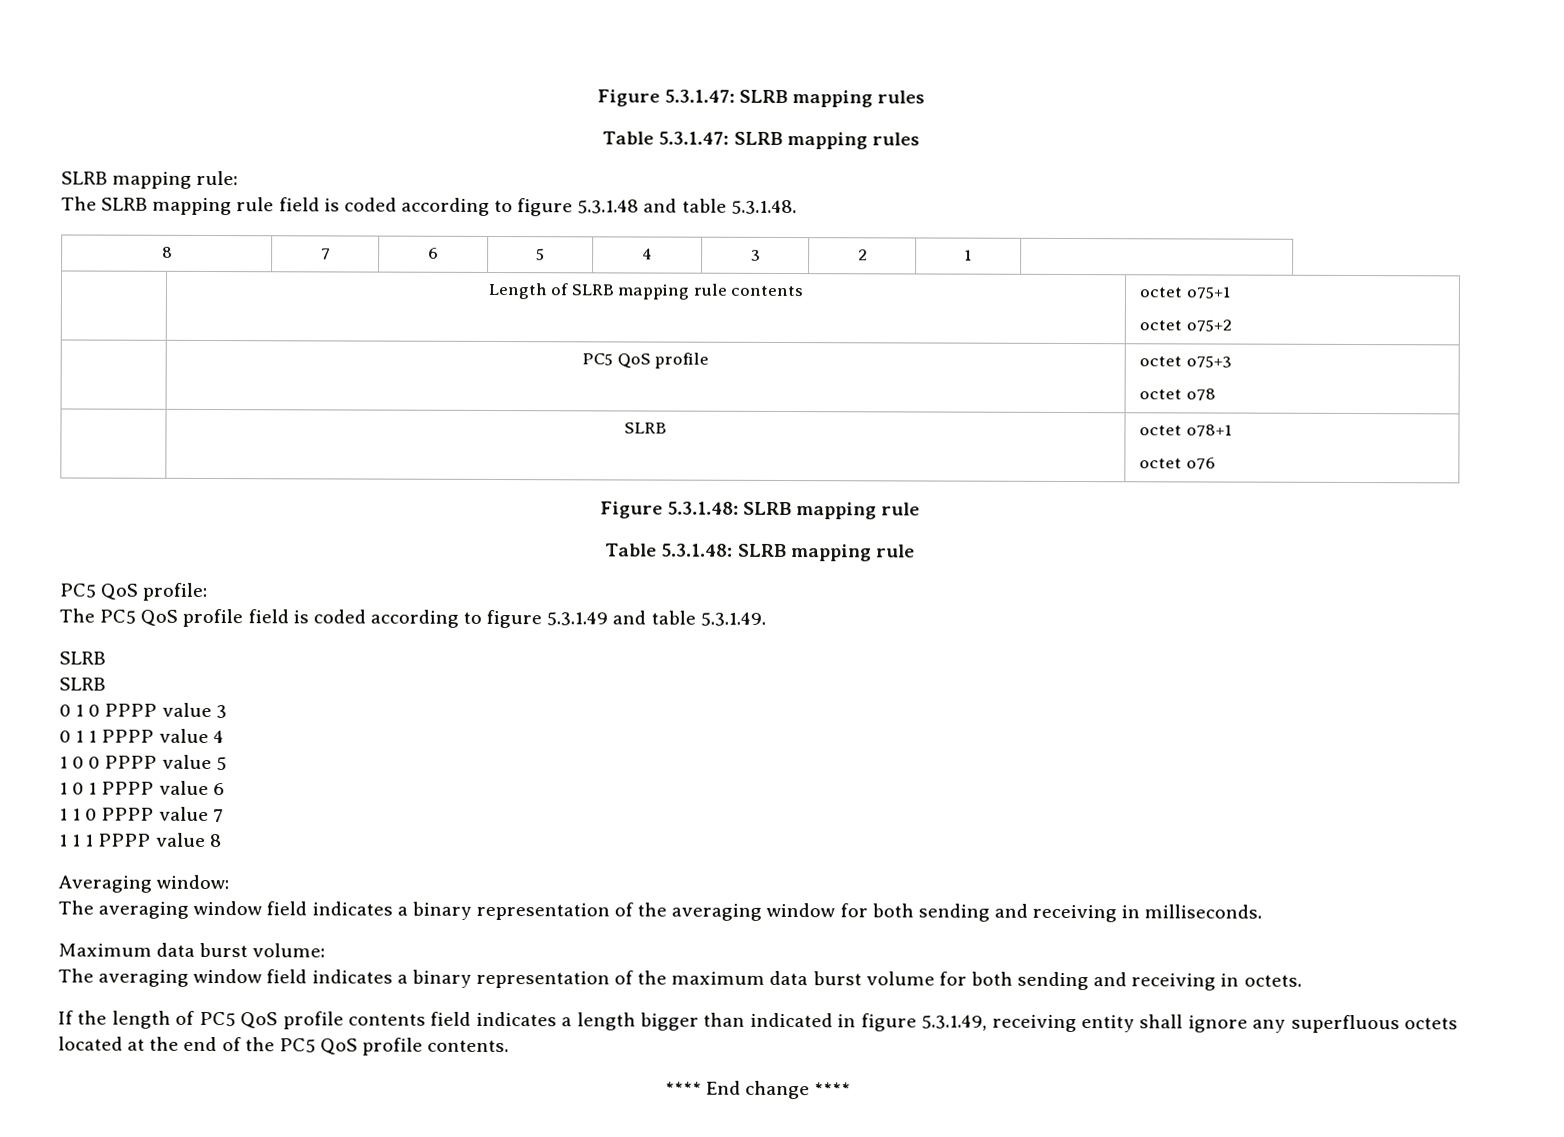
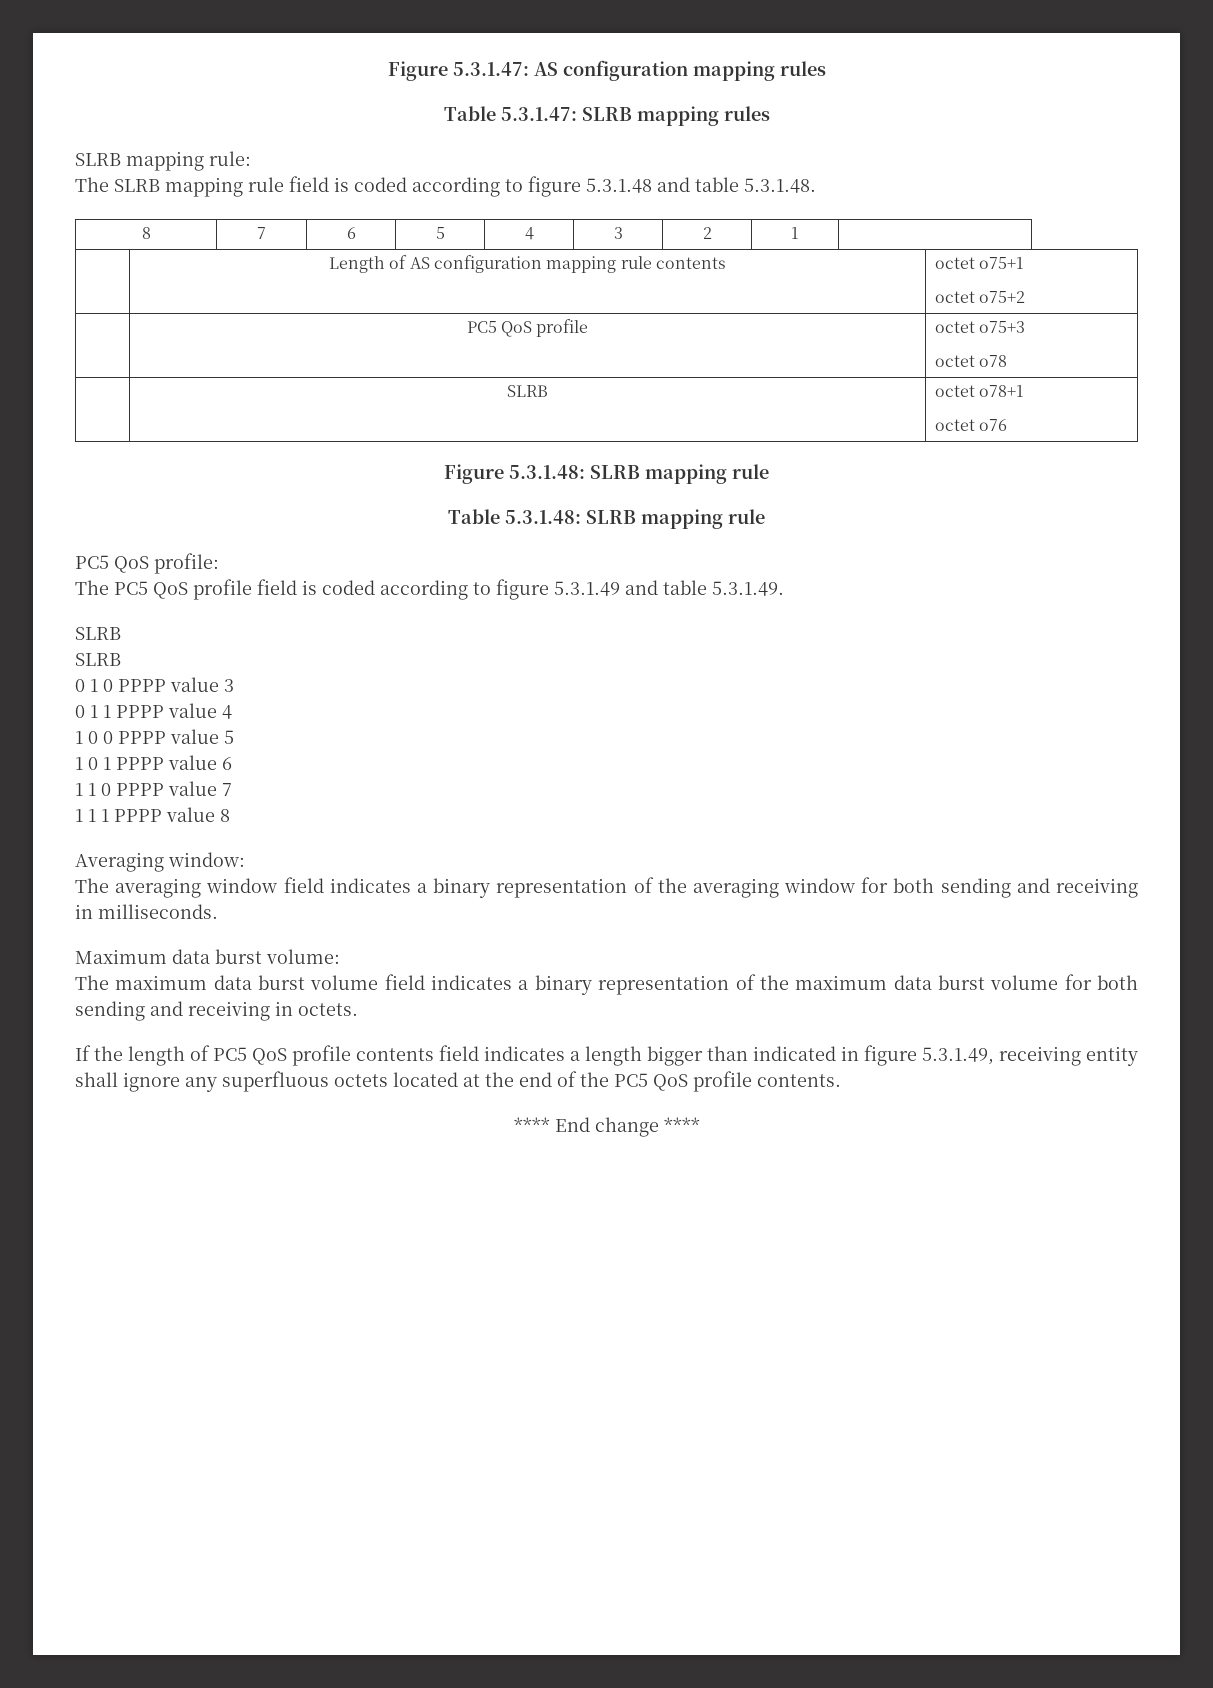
[739,89,788,104] SLRB -> [533,60,688,81] AS configuration
[570,284,614,296] SLRB -> [409,255,542,273] AS configuration
[98,968,263,987] averaging window -> [115,975,379,990] maximum data burst volume

